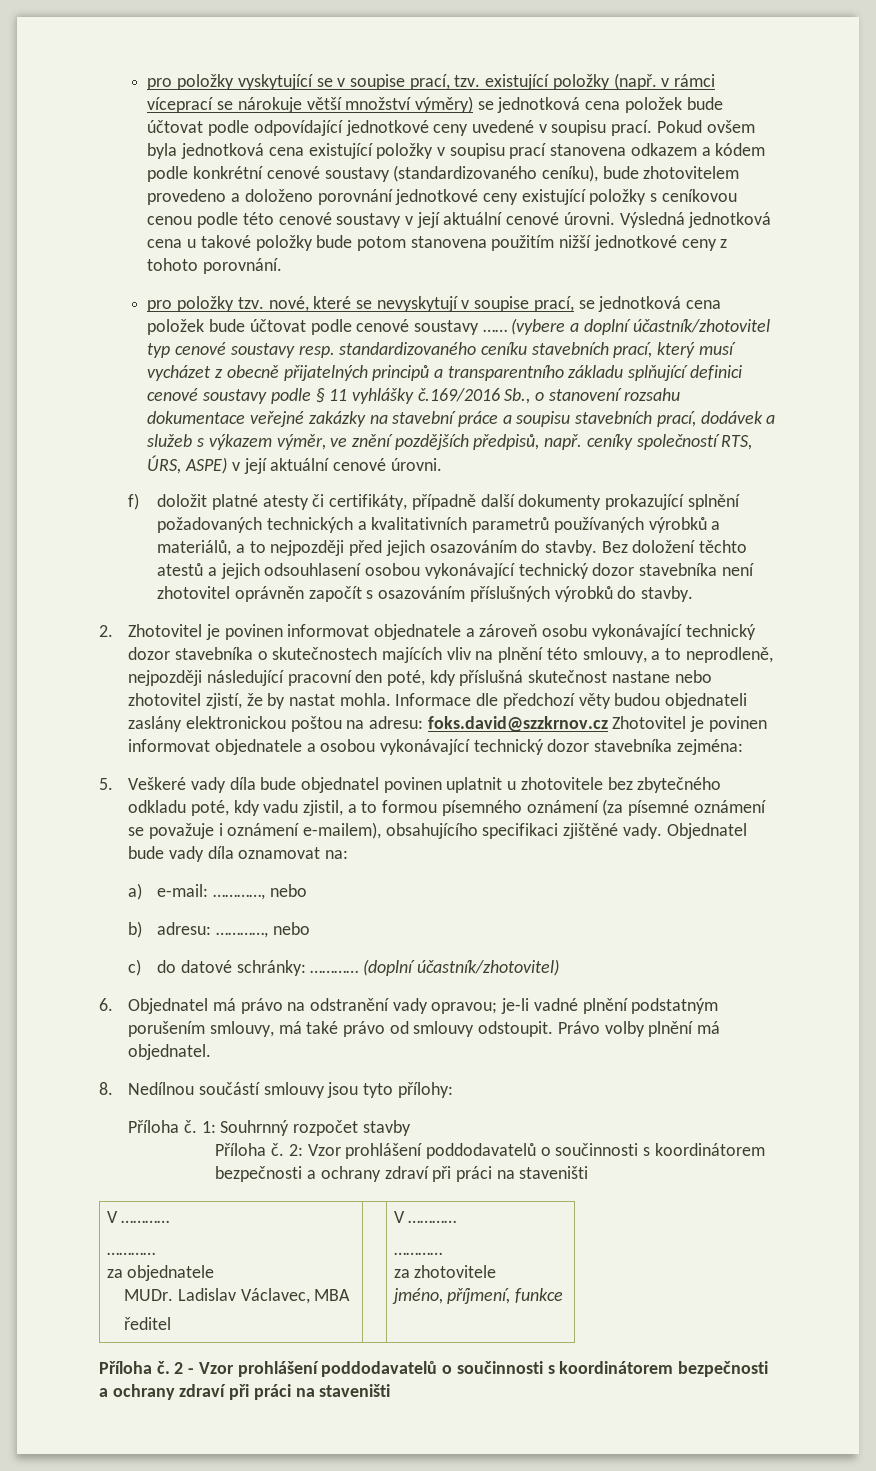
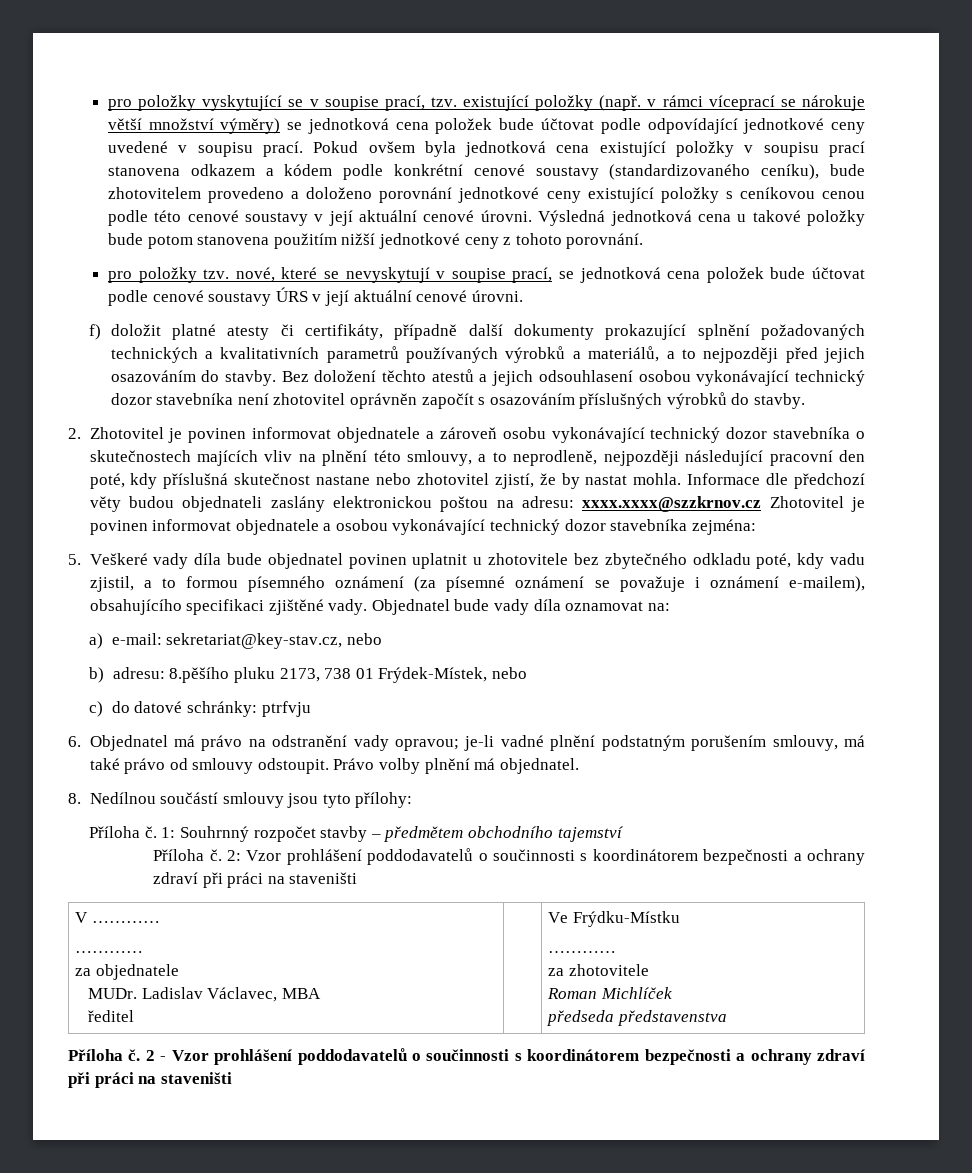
[482,318,770,335] [147,342,736,358] [147,365,742,381] [147,388,680,404] [147,411,776,427] [147,434,753,450] [147,455,228,474] …… (vybere a doplní účastník/zhotovitel typ cenové soustavy resp. standardizovaného ceníku stavebních prací, který musí vycházet z obecně přijatelných principů a transparentního základu splňující definici cenové soustavy podle § 11 vyhlášky č.169/2016 Sb., o stanovení rozsahu dokumentace veřejné zakázky na stavební práce a soupisu stavebních prací, dodávek a služeb s výkazem výměr, ve znění pozdějších předpisů, např. ceníky společností RTS, ÚRS, ASPE) -> [275,287,308,302] ÚRS
[427,716,608,732] foks.david@szzkrnov.cz -> [582,496,762,512] xxxx.xxxx@szzkrnov.cz
[212,894,265,900] …………, -> [166,633,343,649] sekretariat@key-stav.cz,
[215,932,268,938] …………, -> [169,667,488,683] 8.pěšího pluku 2173, 738 01 Frýdek-Místek,
[310,959,559,976] ………… (doplní účastník/zhotovitel) -> [261,701,311,717] ptrfvju
(411, 1128) none -> [370,826,623,842] – předmětem obchodního tajemství
[393,1211,457,1223] V ………… -> [548,911,681,927] Ve Frýdku-Místku
[391,1288,564,1304] jméno, příjmení, funkce -> [547,987,673,999] [547,1010,728,1026] Roman Michlíček // předseda představenstva

